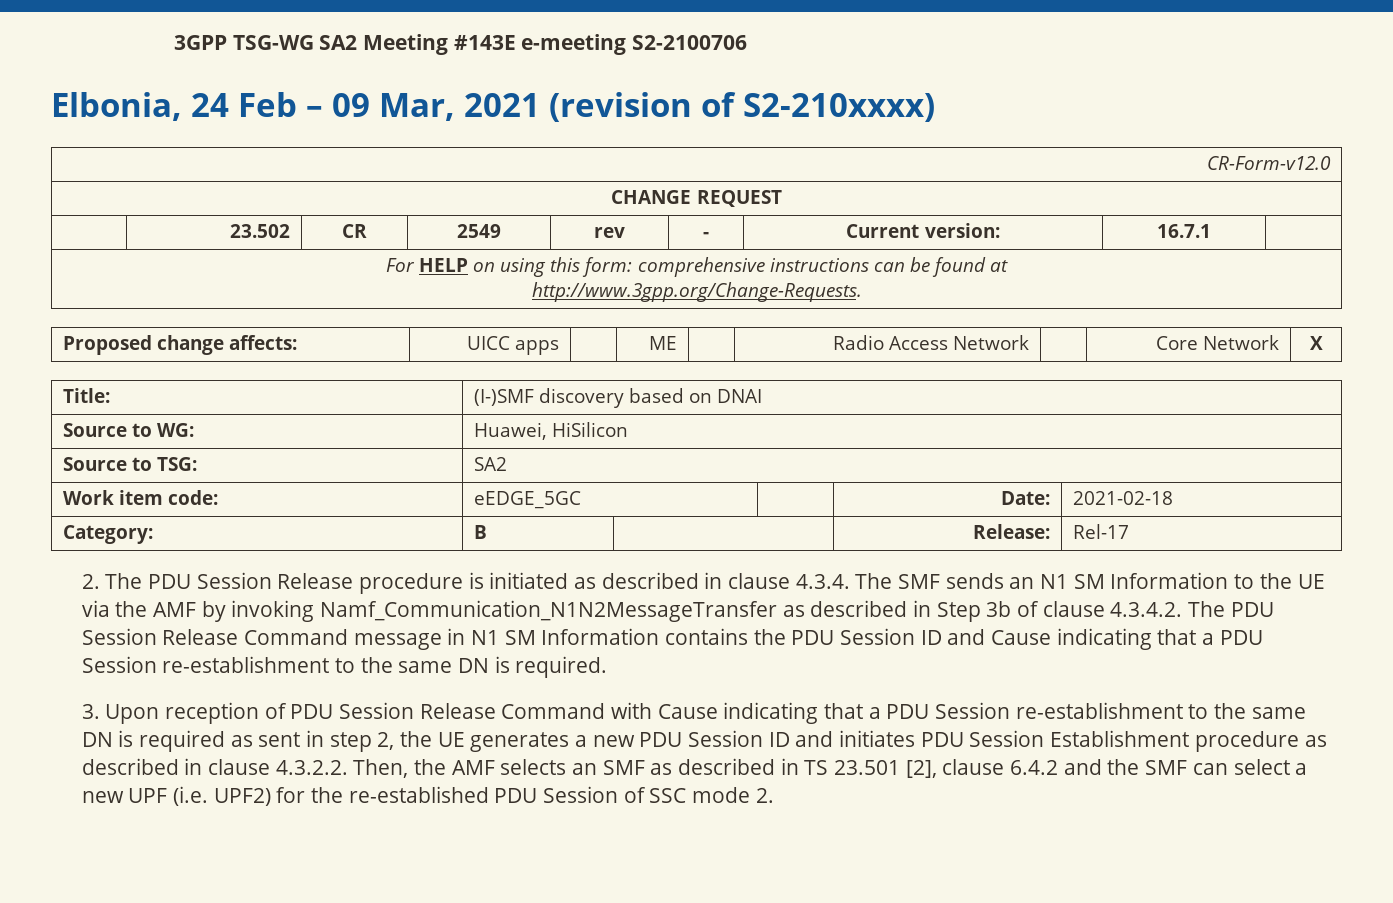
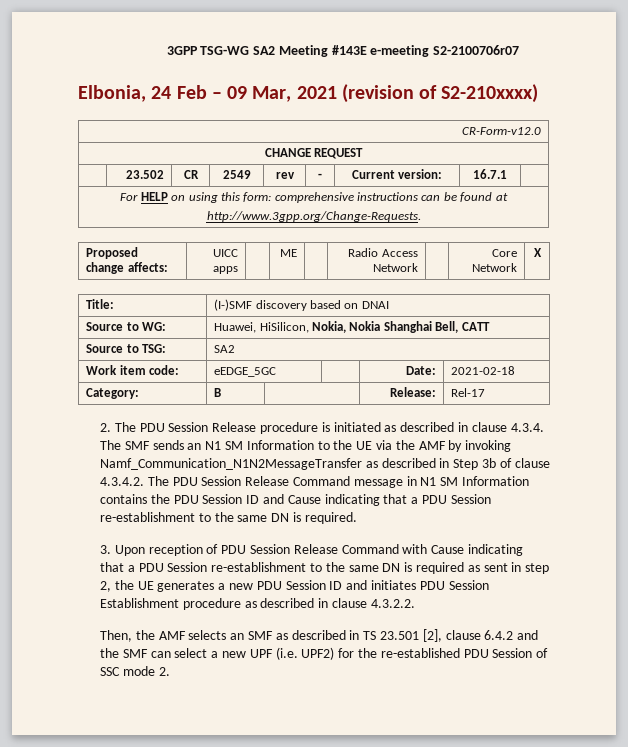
[632,35,748,50] S2-2100706 -> [433,45,520,55] S2-2100706r07
[551,422,628,437] HiSilicon -> [259,321,490,333] HiSilicon, Nokia, Nokia Shanghai Bell, CATT
(348, 767) none -> (415, 603) //

